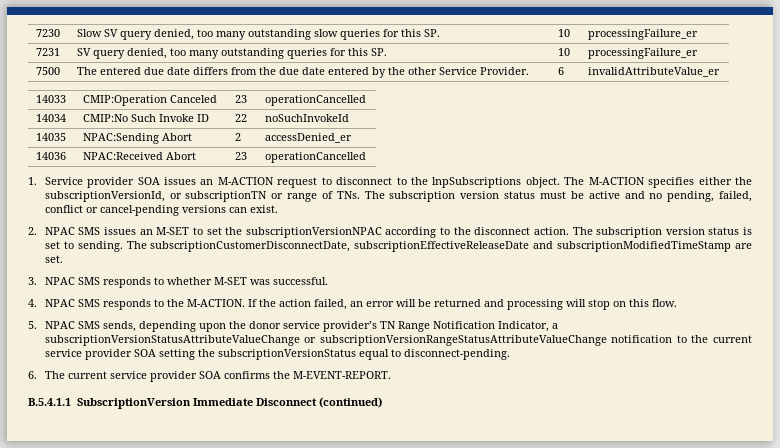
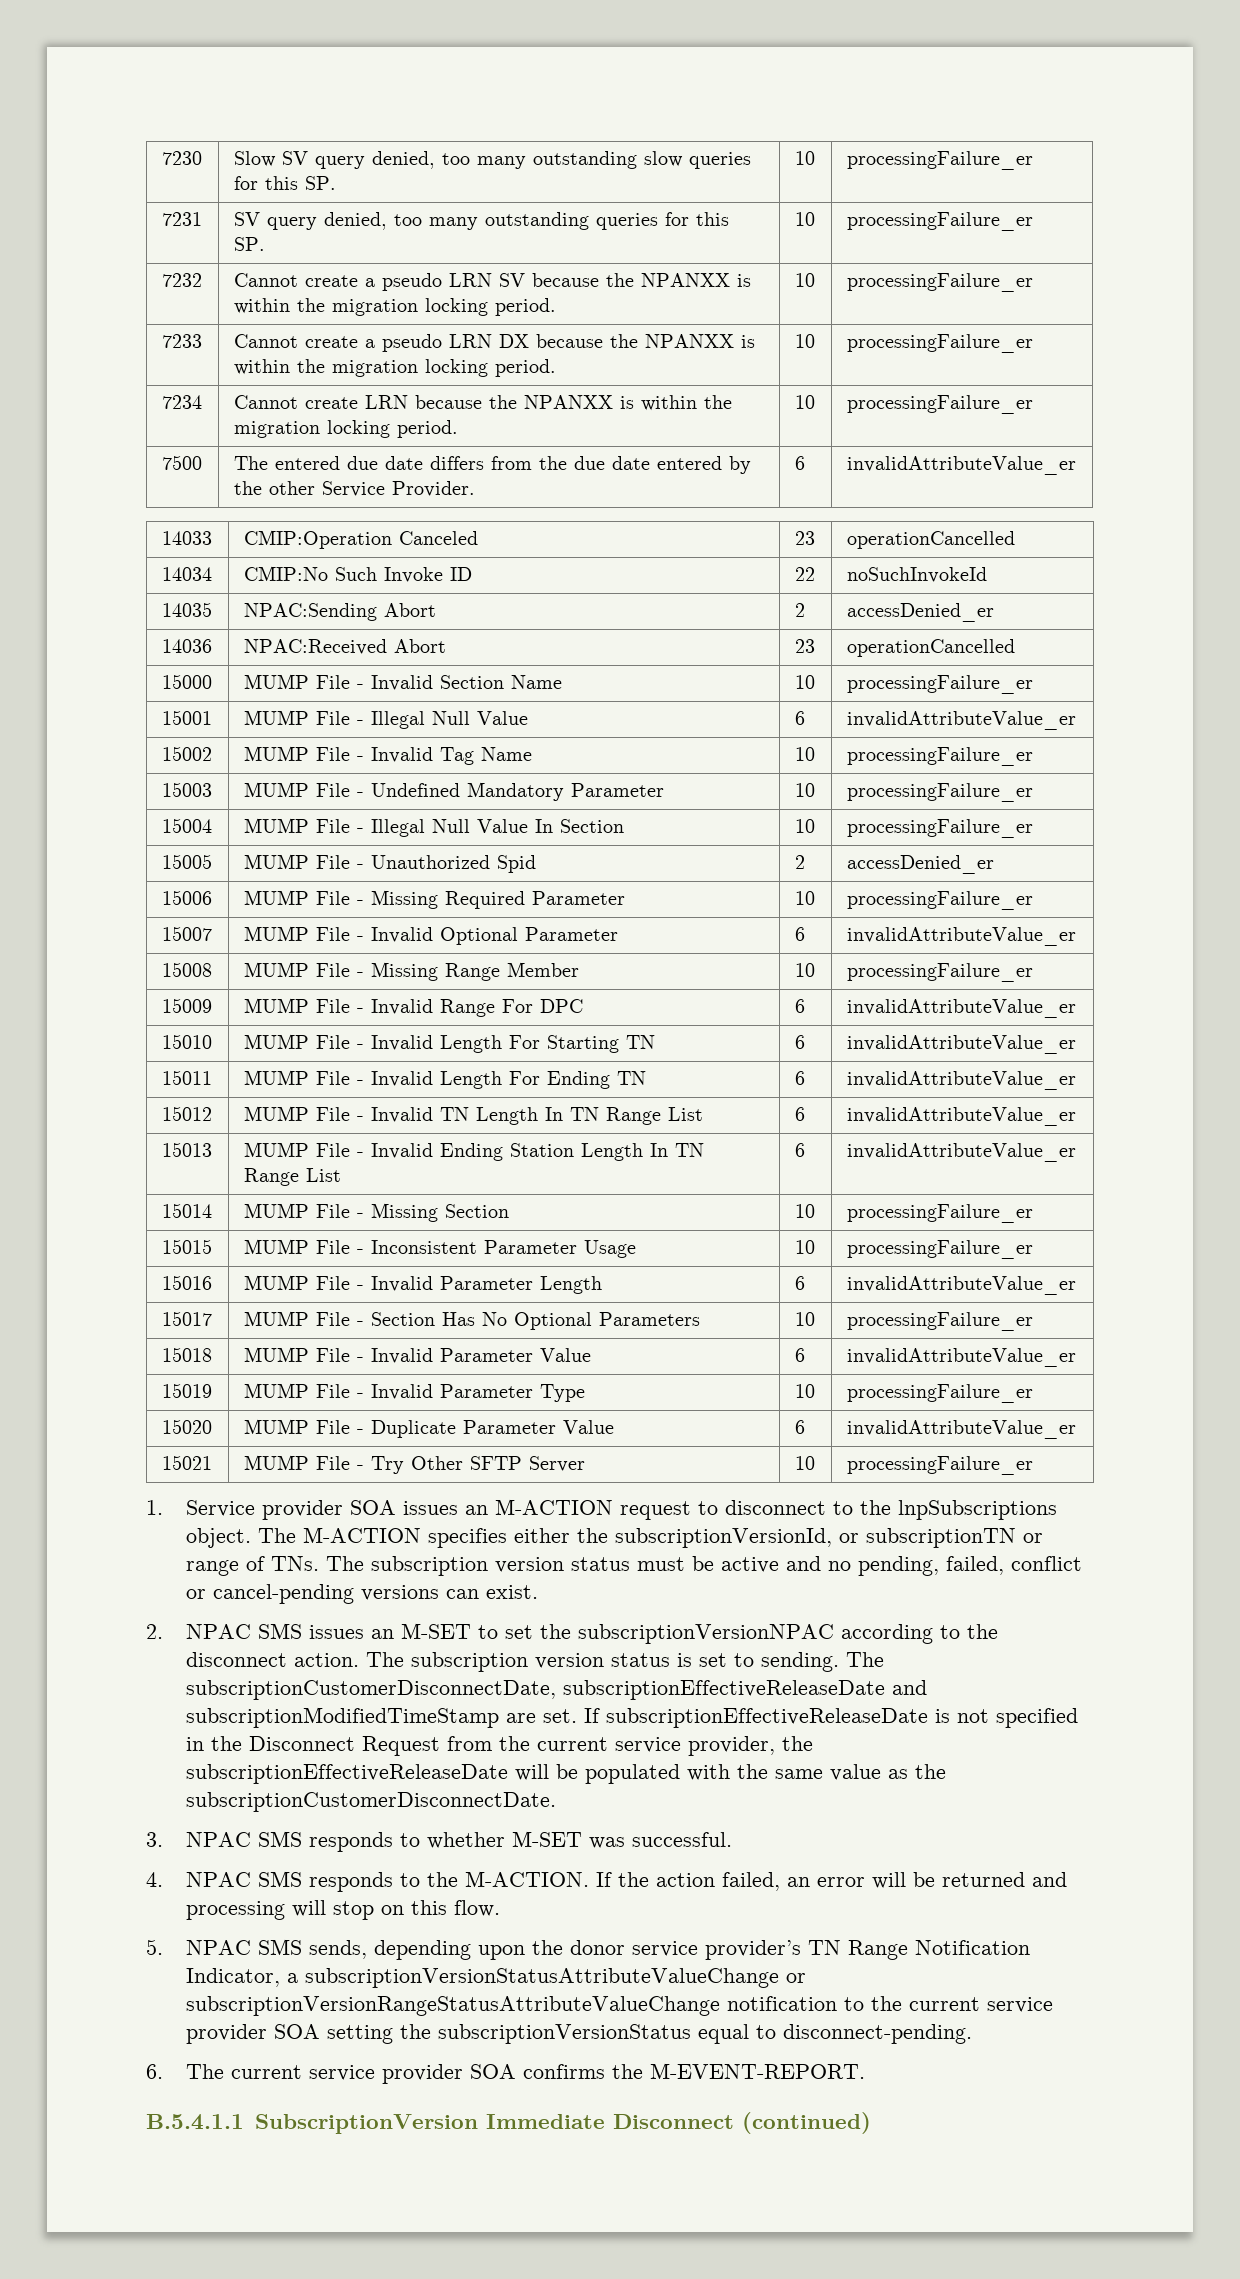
(699, 53) none -> [161,273,202,287] [233,273,751,291] [233,298,556,316] [794,273,815,287] [846,273,1033,292] [161,334,202,348] [233,334,755,352] [233,359,556,377] [794,334,815,348] [846,334,1033,353] [161,395,202,409] [233,395,732,411] [233,420,458,438] [794,395,815,409] [846,395,1033,414] // 7232 | Cannot create a pseudo LRN SV because the NPANXX is within the migration locking period. | 10 | processingFailure_er // 7233 | Cannot create a pseudo LRN DX because the NPANXX is within the migration locking period. | 10 | processingFailure_er // 7234 | Cannot create LRN because the NPANXX is within the migration locking period. | 10 | processingFailure_er
(367, 157) none -> [161,674,212,689] [243,674,562,691] [794,675,815,689] [846,675,1033,694] [161,710,212,725] [243,710,528,729] [794,711,805,725] [846,711,1076,730] [161,746,212,761] [243,746,532,765] [794,747,815,761] [846,747,1033,766] [161,782,212,797] [243,782,664,801] [794,783,815,797] [846,783,1033,802] [161,818,212,833] [243,818,624,837] [794,819,815,833] [846,819,1033,838] [161,854,212,869] [243,854,536,873] [794,855,805,869] [846,855,994,874] [161,890,212,905] [243,890,625,909] [794,891,815,905] [846,891,1033,910] [161,926,212,941] [243,926,618,945] [794,927,805,941] [846,927,1076,946] [161,962,212,977] [243,962,579,981] [794,963,815,977] [846,963,1033,982] [161,998,212,1013] [243,998,583,1017] [794,999,805,1013] [846,999,1076,1018] [161,1034,212,1049] [243,1034,655,1053] [794,1035,805,1049] [846,1035,1076,1054] [161,1070,212,1085] [243,1070,646,1089] [794,1071,805,1085] [846,1071,1076,1090] [161,1106,212,1121] [243,1106,703,1125] [794,1107,805,1121] [846,1107,1076,1126] [161,1142,212,1157] [243,1142,704,1161] [243,1168,341,1186] [794,1143,805,1157] [846,1143,1076,1162] [161,1203,212,1218] [243,1203,509,1222] [794,1204,815,1218] [846,1204,1033,1223] [161,1239,212,1254] [243,1239,636,1258] [794,1240,815,1254] [846,1240,1033,1259] [161,1275,212,1290] [243,1275,602,1294] [794,1276,805,1290] [846,1276,1076,1295] [161,1311,212,1326] [243,1311,700,1330] [794,1312,815,1326] [846,1312,1033,1331] [161,1347,212,1362] [243,1347,591,1364] [794,1348,805,1362] [846,1348,1076,1367] [161,1383,212,1398] [243,1383,585,1402] [794,1384,815,1398] [846,1384,1033,1403] [161,1419,212,1434] [243,1419,614,1438] [794,1420,805,1434] [846,1420,1076,1439] [161,1455,212,1470] [243,1455,585,1474] [794,1456,815,1470] [846,1456,1033,1475] // 15000 | MUMP File - Invalid Section Name | 10 | processingFailure_er // 15001 | MUMP File - Illegal Null Value | 6 | invalidAttributeValue_er // 15002 | MUMP File - Invalid Tag Name | 10 | processingFailure_er // 15003 | MUMP File - Undefined Mandatory Parameter | 10 | processingFailure_er // 15004 | MUMP File - Illegal Null Value In Section | 10 | processingFailure_er // 15005 | MUMP File - Unauthorized Spid | 2 | accessDenied_er // 15006 | MUMP File - Missing Required Parameter | 10 | processingFailure_er // 15007 | MUMP File - Invalid Optional Parameter | 6 | invalidAttributeValue_er // 15008 | MUMP File - Missing Range Member | 10 | processingFailure_er // 15009 | MUMP File - Invalid Range For DPC | 6 | invalidAttributeValue_er // 15010 | MUMP File - Invalid Length For Starting TN | 6 | invalidAttributeValue_er // 15011 | MUMP File - Invalid Length For Ending TN | 6 | invalidAttributeValue_er // 15012 | MUMP File - Invalid TN Length In TN Range List | 6 | invalidAttributeValue_er // 15013 | MUMP File - Invalid Ending Station Length In TN Range List | 6 | invalidAttributeValue_er // 15014 | MUMP File - Missing Section | 10 | processingFailure_er // 15015 | MUMP File - Inconsistent Parameter Usage | 10 | processingFailure_er // 15016 | MUMP File - Invalid Parameter Length | 6 | invalidAttributeValue_er // 15017 | MUMP File - Section Has No Optional Parameters | 10 | processingFailure_er // 15018 | MUMP File - Invalid Parameter Value | 6 | invalidAttributeValue_er // 15019 | MUMP File - Invalid Parameter Type | 10 | processingFailure_er // 15020 | MUMP File - Duplicate Parameter Value | 6 | invalidAttributeValue_er // 15021 | MUMP File - Try Other SFTP Server | 10 | processingFailure_er
(63, 259) none -> [584,1708,1079,1728] [186,1736,814,1756] [186,1764,947,1784] [186,1792,557,1812] If subscriptionEffectiveReleaseDate is not specified in the Disconnect Request from the current service provider, the subscriptionEffectiveReleaseDate will be populated with the same value as the subscriptionCustomerDisconnectDate.

